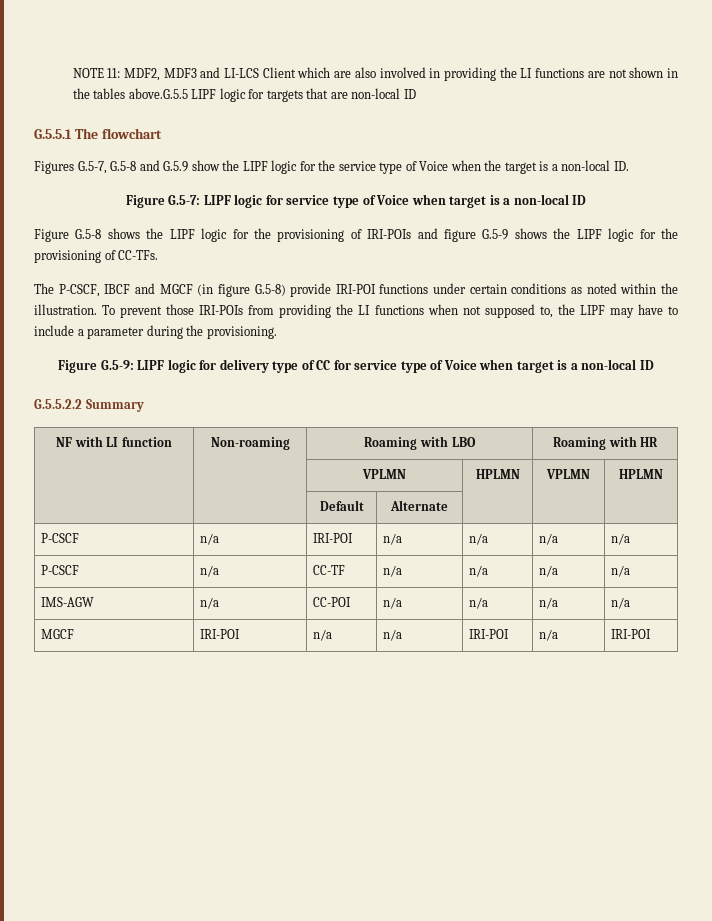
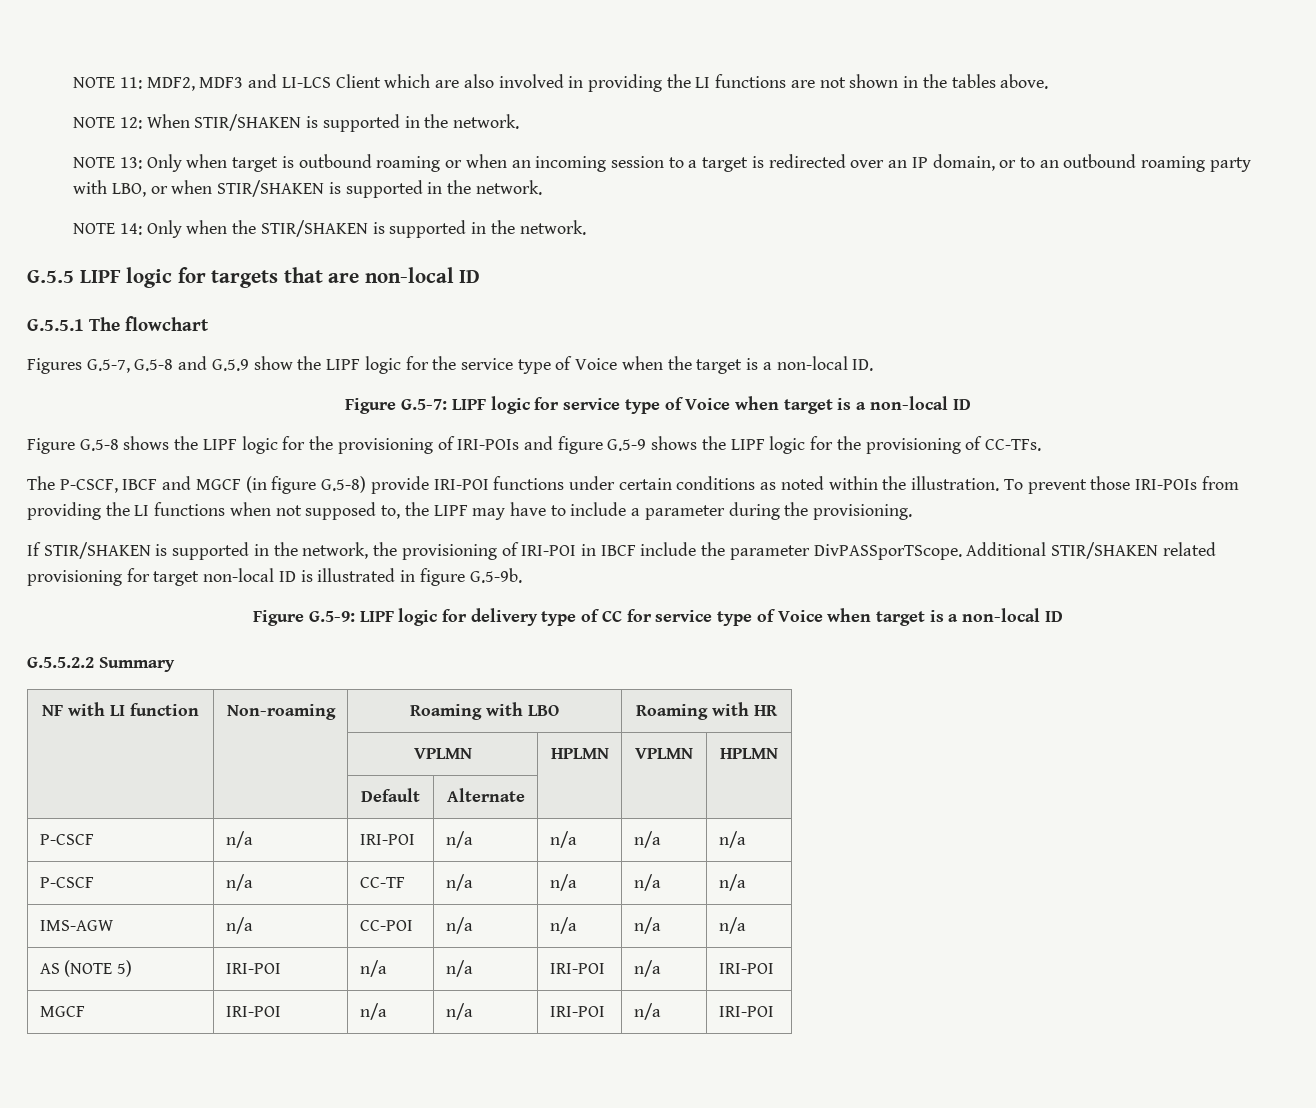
[128,88,188,99] above.G.5.5 -> [1000,74,1049,89] [73,114,520,132] [73,154,1251,172] [73,180,542,198] [73,220,586,238] [27,270,74,283] above. // NOTE 12: When STIR/SHAKEN is supported in the network. // NOTE 13: Only when target is outbound roaming or when an incoming session to a target is redirected over an IP domain, or to an outbound roaming party with LBO, or when STIR/SHAKEN is supported in the network. // NOTE 14: Only when the STIR/SHAKEN is supported in the network. // G.5.5
(277, 332) none -> [27,542,1216,560] [27,568,522,586] // If STIR/SHAKEN is supported in the network, the provisioning of IRI-POI in IBCF include the parameter DivPASSporTScope. Additional STIR/SHAKEN related provisioning for target non-local ID is illustrated in figure G.5-9b.
(630, 603) none -> [39,960,133,977] [225,963,281,974] [359,960,387,977] [445,960,473,977] [549,963,605,974] [633,960,661,977] [718,963,774,974] // AS (NOTE 5) | IRI-POI | n/a | n/a | IRI-POI | n/a | IRI-POI

